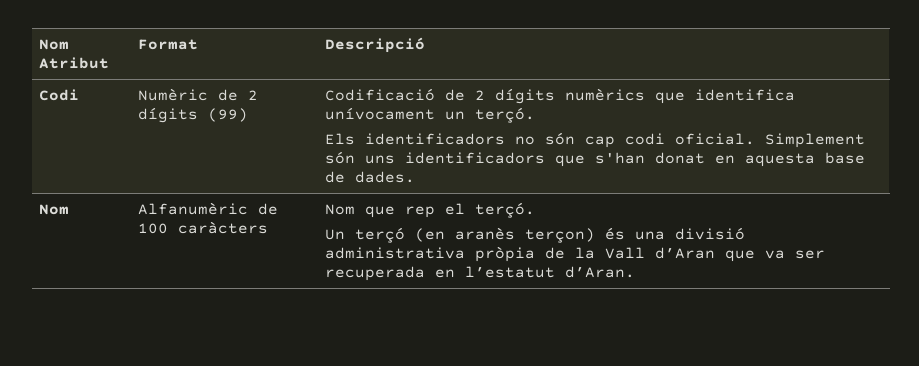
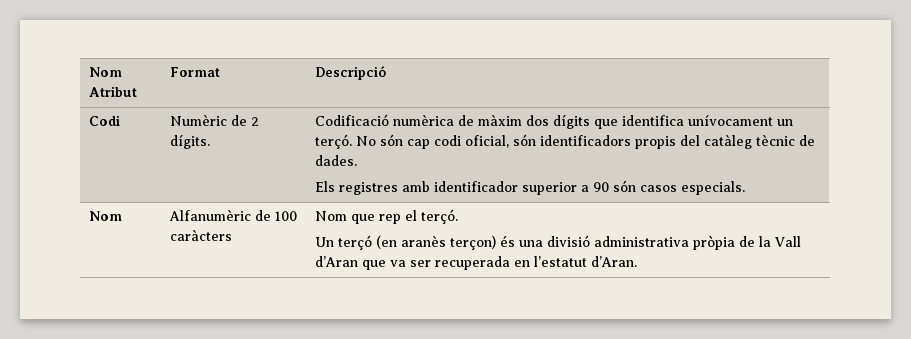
[138,107,249,123] dígits (99) -> [169,134,210,149] dígits.
[445,88,646,104] de 2 dígits numèrics -> [392,114,590,129] numèrica de màxim dos dígits
[325,132,866,148] [325,151,866,167] [325,171,416,183] // Els identificadors no són cap codi oficial. Simplement són uns identificadors que s'han donat en aquesta base de dades. -> [355,134,815,149] [314,155,357,166] [314,180,745,195] No són cap codi oficial, són identificadors propis del catàleg tècnic de dades. // Els registres amb identificador superior a 90 són casos especials.

